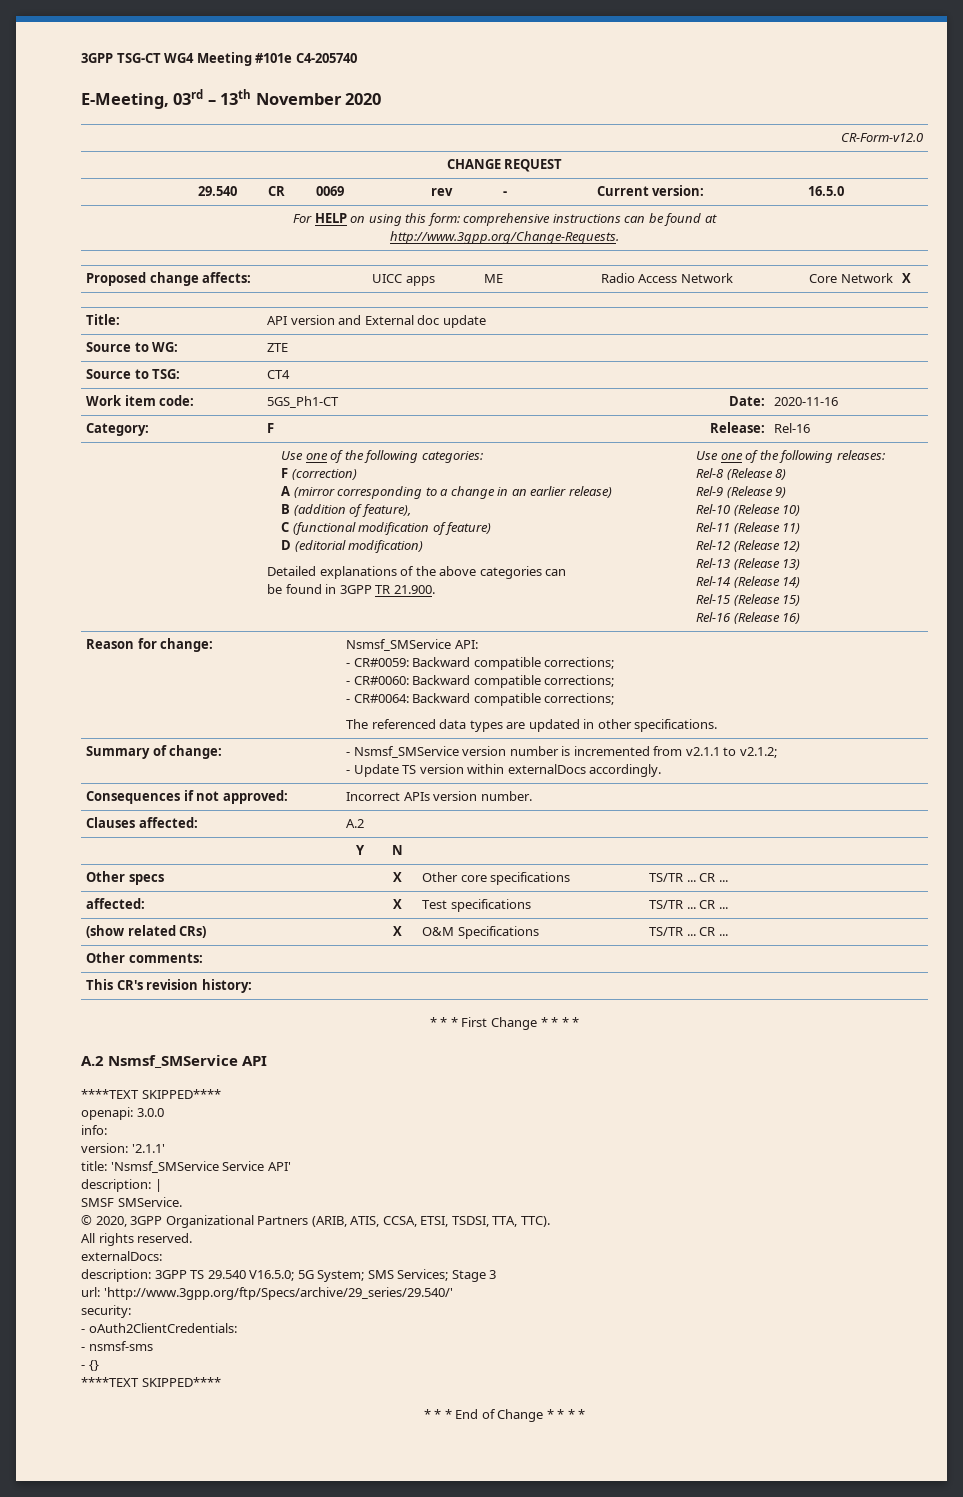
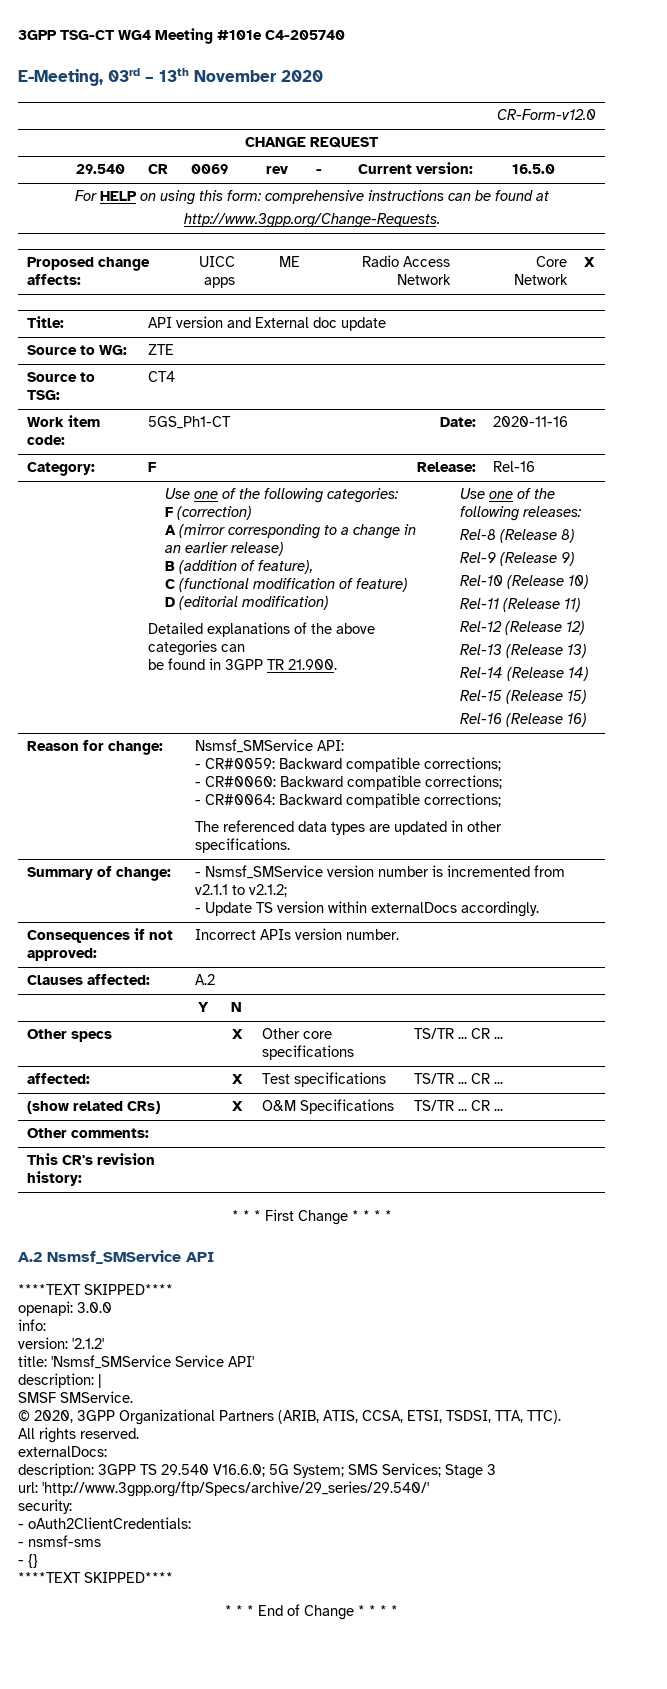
[131,1144,165,1153] '2.1.1' -> [72,1338,104,1349] '2.1.2'
[249,1270,295,1281] V16.5.0; -> [213,1464,265,1477] V16.6.0;

